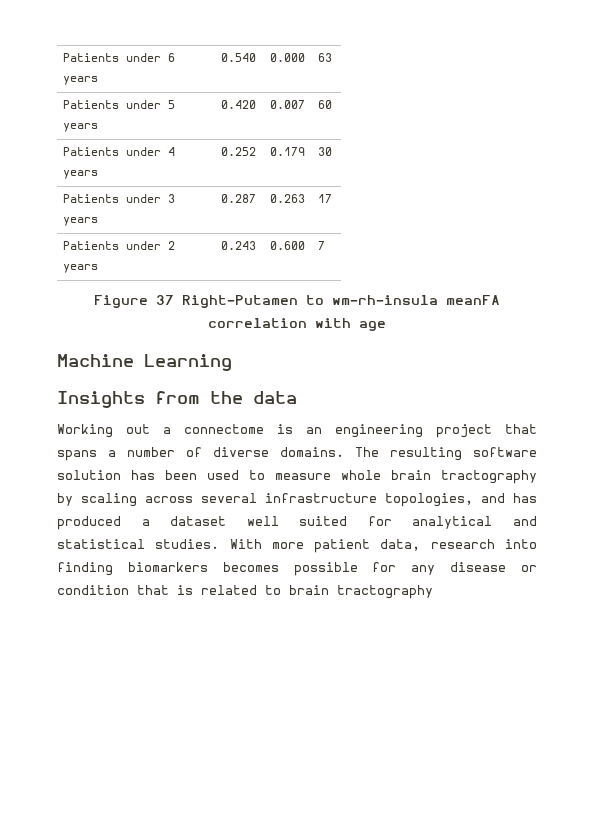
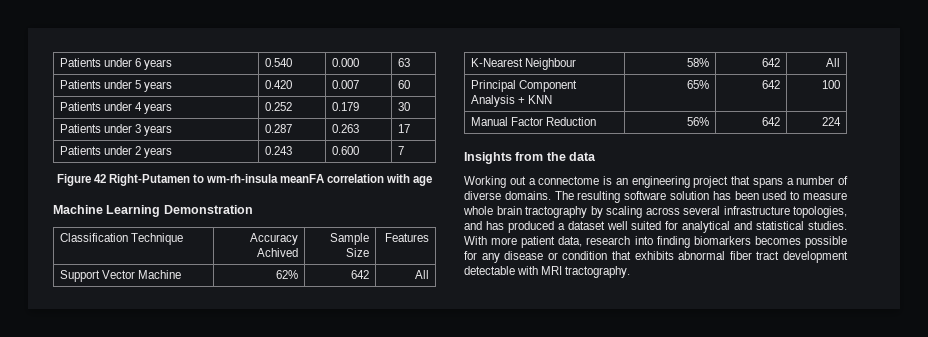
[156,295,174,305] 37 -> [93,174,106,183] 42
(232, 362) none -> [163,205,253,214] [60,233,184,245] [249,233,298,245] [256,248,298,257] [329,233,369,245] [345,248,369,257] [384,233,429,242] [60,270,182,282] [275,270,298,279] [350,270,369,279] [414,270,429,279] [471,58,577,70] [686,58,709,67] [761,58,780,67] [825,58,840,67] [471,80,578,92] [471,95,553,107] [686,80,709,89] [761,80,780,89] [821,80,840,89] [471,117,597,126] [686,117,709,126] [761,117,780,126] [821,117,841,126] Demonstration // Classification Technique | Accuracy Achived | Sample Size | Features // Support Vector Machine | 62% | 642 | All // K-Nearest Neighbour | 58% | 642 | All // Principal Component Analysis + KNN | 65% | 642 | 100 // Manual Factor Reduction | 56% | 642 | 224
[177,585,433,599] is related to brain tractography -> [634,251,848,263] [464,266,631,278] exhibits abnormal fiber tract development detectable with MRI tractography.

